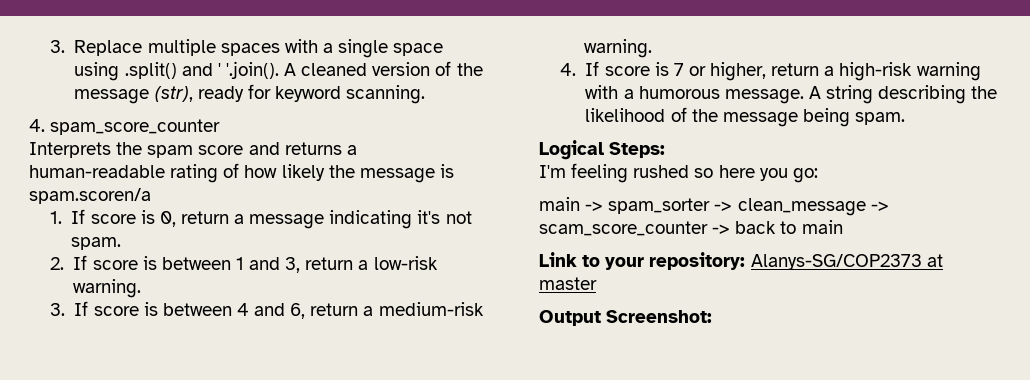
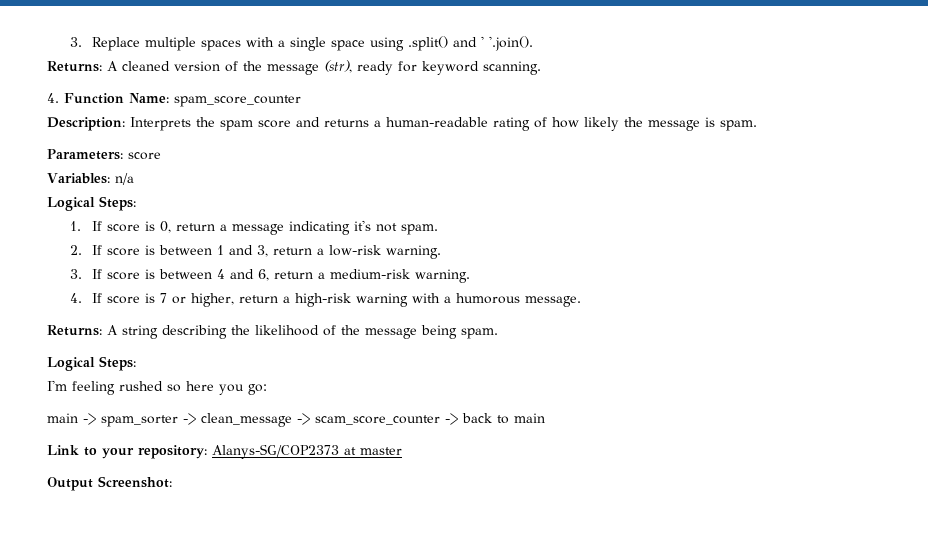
(279, 70) none -> [47,61,102,72] // Returns:
(45, 125) none -> [64,93,169,104] Function Name:
(221, 127) none -> [47,117,125,131] Description:
[29,188,151,204] spam.scoren/a -> [720,120,757,131] [47,149,161,160] [47,173,134,185] [47,196,136,211] spam. // Parameters: score // Variables: n/a // Logical Steps:
(804, 96) none -> [47,325,102,336] // Returns:

